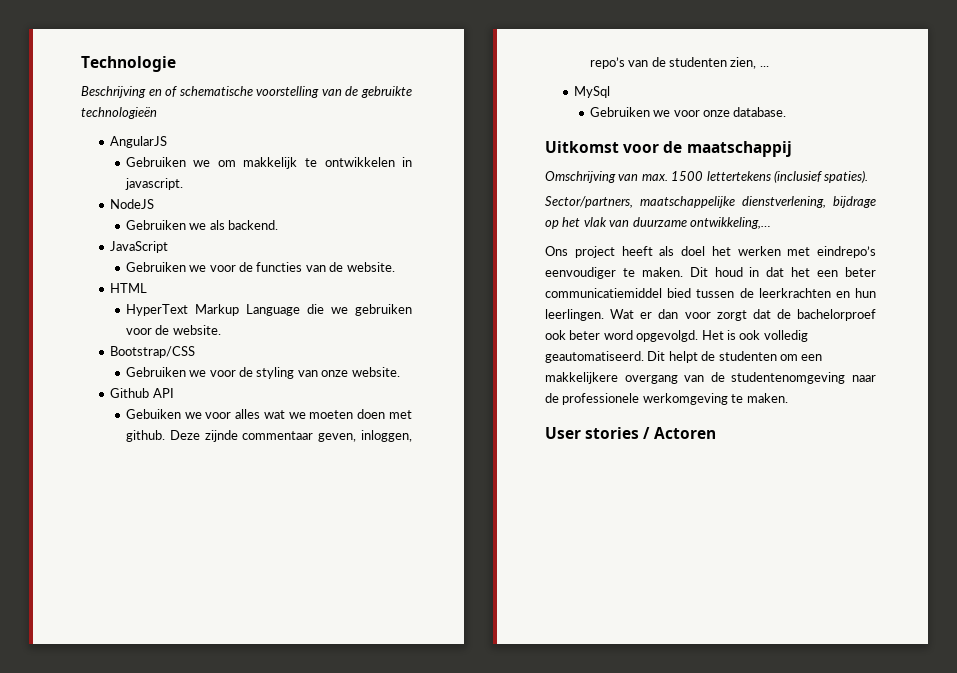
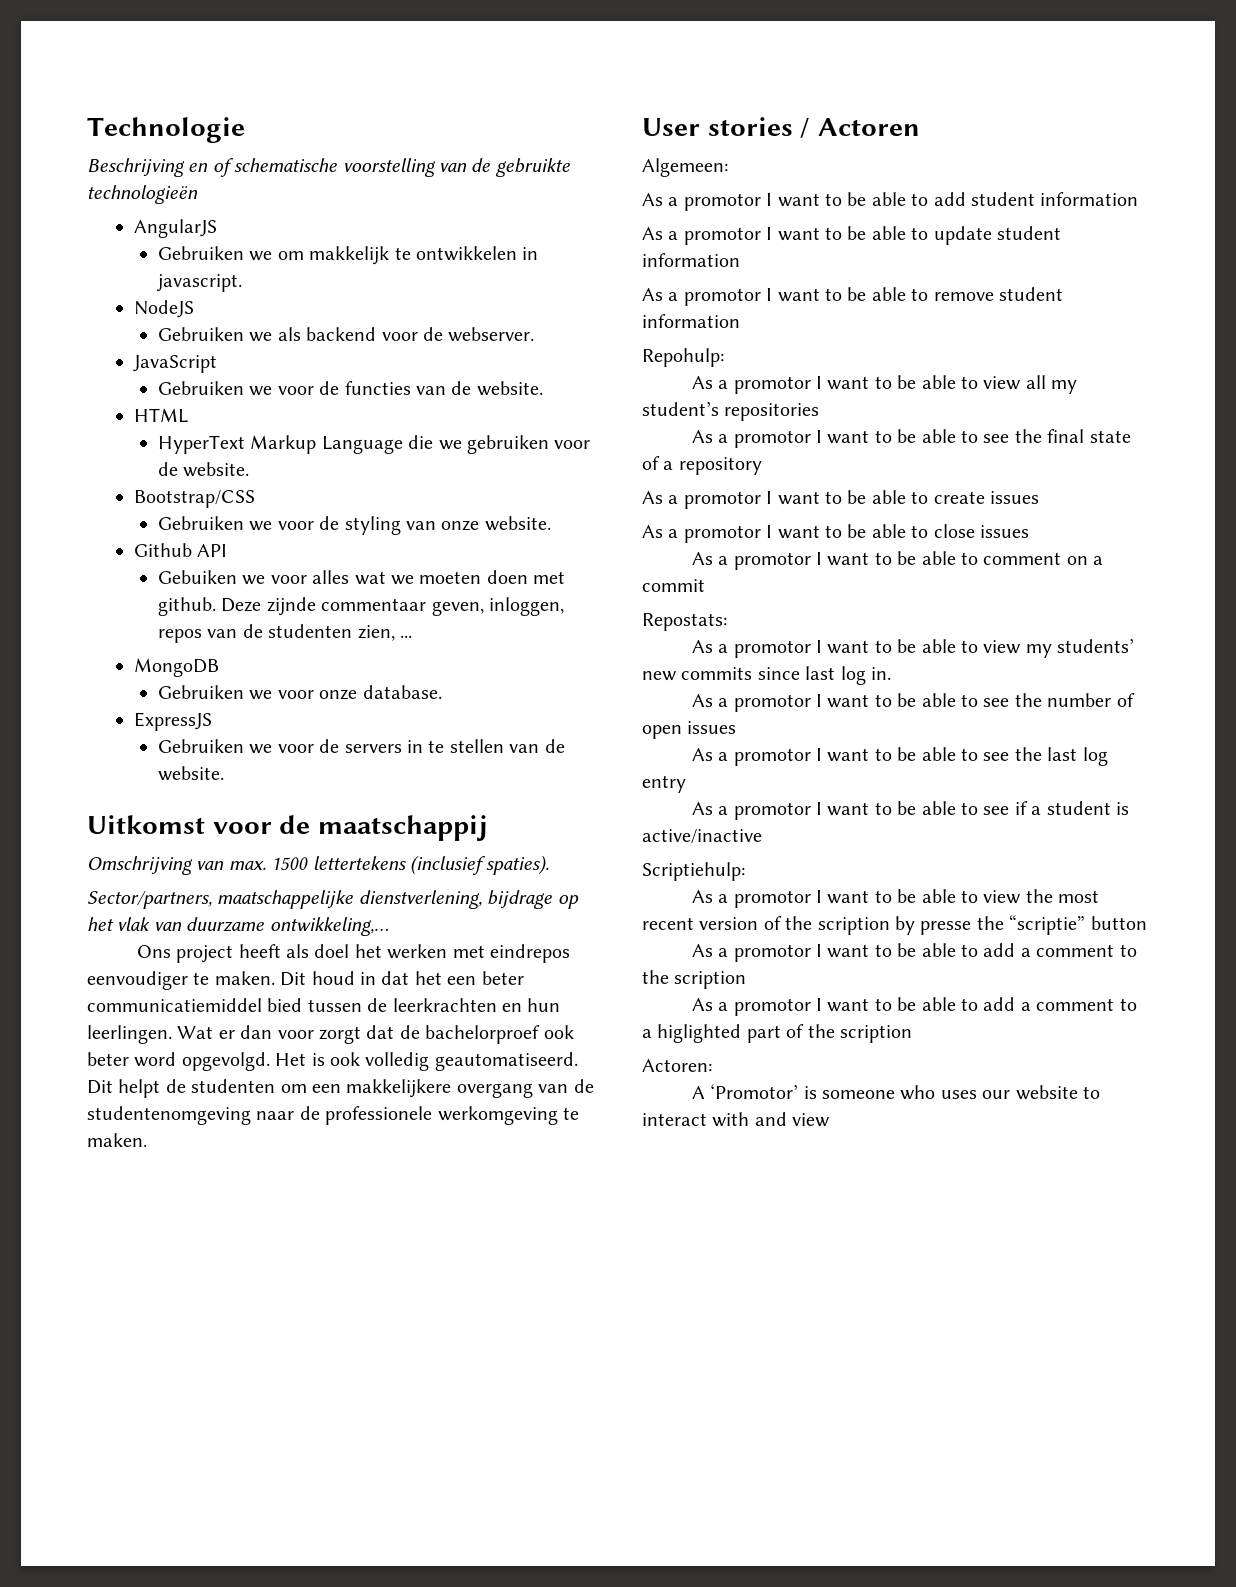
[228,220,279,230] backend. -> [306,327,535,342] backend voor de webserver.
[589,57,625,69] repo’s -> [158,629,203,643] repos
[574,86,611,98] MySql -> [133,658,219,677] MongoDB
(787, 112) none -> [133,712,212,731] [158,739,565,754] [158,766,225,781] // ExpressJS // Gebruiken we voor de servers in te stellen van de website.
[817,246,876,258] eindrepo’s -> [489,944,570,963] eindrepos
(716, 433) none -> [642,158,728,177] [642,192,1139,211] [642,226,1061,245] [642,253,740,267] [642,287,1063,306] [642,314,740,328] [642,348,724,367] [691,375,1078,394] [642,401,820,421] [691,429,1131,448] [642,456,762,475] [642,490,1039,509] [642,524,1029,543] [691,551,1104,570] [642,579,705,592] [642,613,727,631] [691,638,1135,658] [642,666,891,685] [691,693,1135,712] [642,721,737,739] [691,747,1108,766] [642,775,686,793] [691,801,1129,820] [642,829,762,844] [642,862,745,881] [691,889,1100,908] [642,915,1147,935] [691,943,1137,962] [642,970,747,989] [691,997,1137,1016] [642,1024,912,1043] [642,1059,712,1072] [691,1084,1100,1100] [642,1112,831,1127] // Algemeen: // As a promotor I want to be able to add student information // As a promotor I want to be able to update student information // As a promotor I want to be able to remove student information // Repohulp: // As a promotor I want to be able to view all my student’s repositories // As a promotor I want to be able to see the final state of a repository // As a promotor I want to be able to create issues // As a promotor I want to be able to close issues // As a promotor I want to be able to comment on a commit // Repostats: // As a promotor I want to be able to view my students’ new commits since last log in. // As a promotor I want to be able to see the number of open issues // As a promotor I want to be able to see the last log entry // As a promotor I want to be able to see if a student is active/inactive // Scriptiehulp: // As a promotor I want to be able to view the most recent version of the scription by presse the “scriptie” button // As a promotor I want to be able to add a comment to the scription // As a promotor I want to be able to add a comment to a higlighted part of the scription // Actoren: // A ‘Promotor’ is someone who uses our website to interact with and view

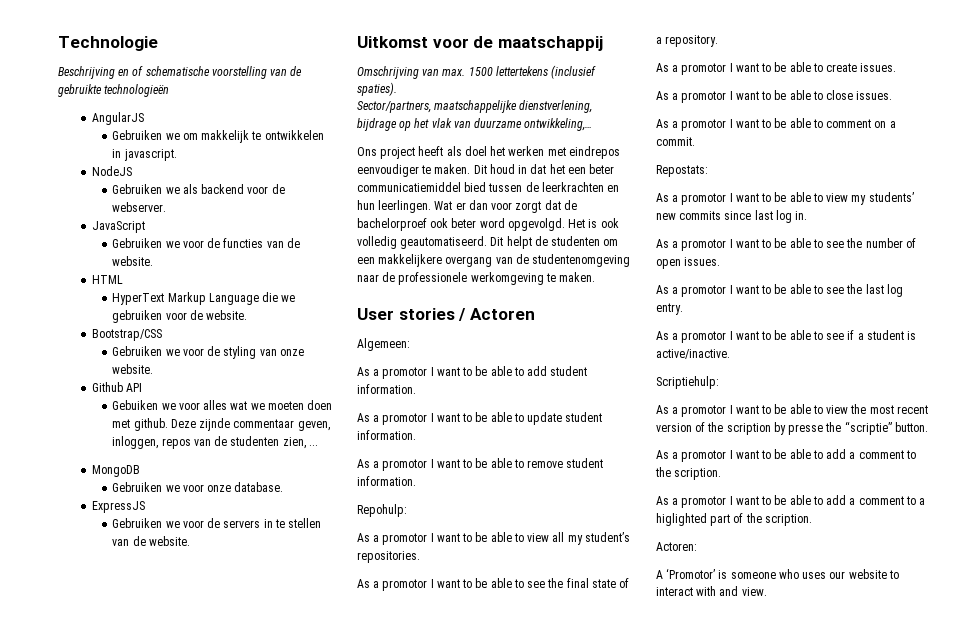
[1040,192,1139,206] information -> [357,384,416,394] information.
[642,253,740,267] information -> [357,430,416,440] information.
[642,314,740,328] information -> [357,476,416,486] information.
[724,403,820,421] repositories -> [357,551,420,563] repositories.
[678,457,762,475] repository -> [665,35,719,47] repository.
[990,491,1039,504] issues -> [860,63,897,72] issues.
[980,525,1029,538] issues -> [856,91,893,100] issues.
[642,579,705,592] commit -> [656,137,695,146] commit.
[687,721,737,734] issues -> [684,257,721,266] issues.
[642,775,686,793] entry -> [656,303,683,315] entry.
[642,829,762,844] active/inactive -> [656,349,730,359] active/inactive.
[1090,916,1147,930] button -> [894,422,928,432] button.
[674,971,747,989] scription -> [674,468,722,480] scription.
[840,1025,912,1043] scription -> [764,514,812,526] scription.
[792,1113,831,1127] view -> [741,587,767,596] view.

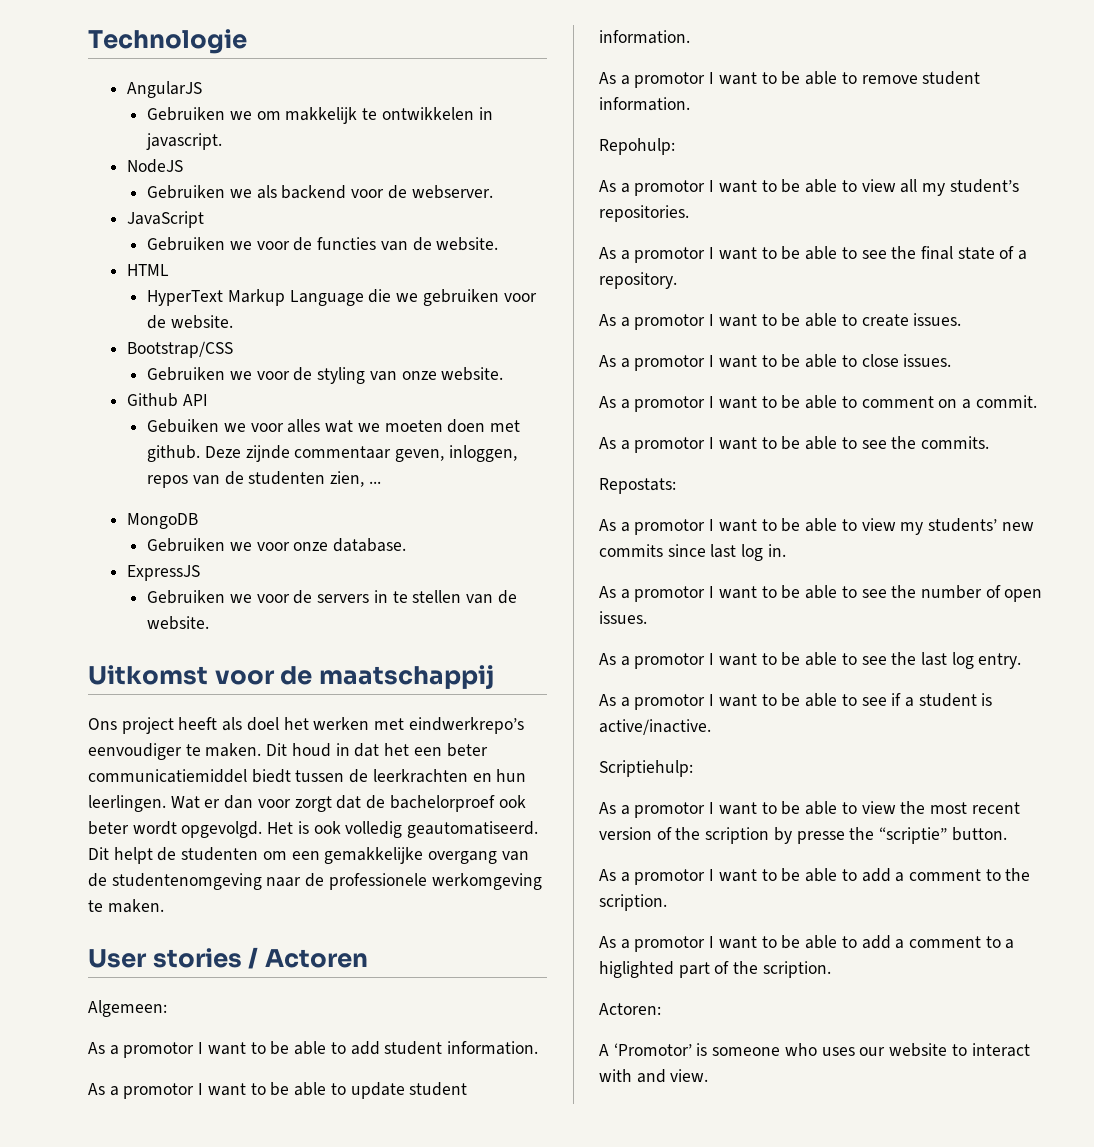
[58,66,303,79] [58,84,170,97] // Beschrijving en of schematische voorstelling van de gebruikte technologieën -> (247, 41) none
[357,65,597,79] [357,82,397,96] [357,100,593,113] [357,118,593,131] // Omschrijving van max. 1500 lettertekens (inclusief spaties). // Sector/partners, maatschappelijke dienstverlening, bijdrage op het vlak van duurzame ontwikkeling,… -> (494, 677) none
[568,146,620,159] eindrepos -> [408,717,524,734] eindwerkrepo’s
[464,182,487,192] bied -> [251,769,291,783] biedt
[479,218,505,228] word -> [132,821,177,835] wordt
[378,254,443,267] makkelijkere -> [324,847,424,864] gemakkelijke
(695, 141) none -> [599,436,989,453] // As a promotor I want to be able to see the commits.

